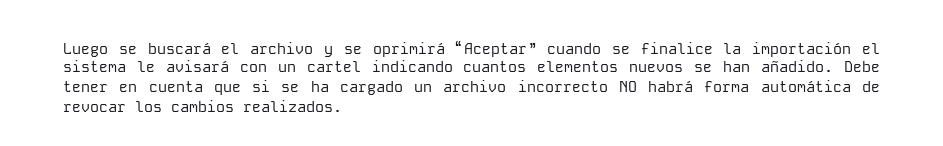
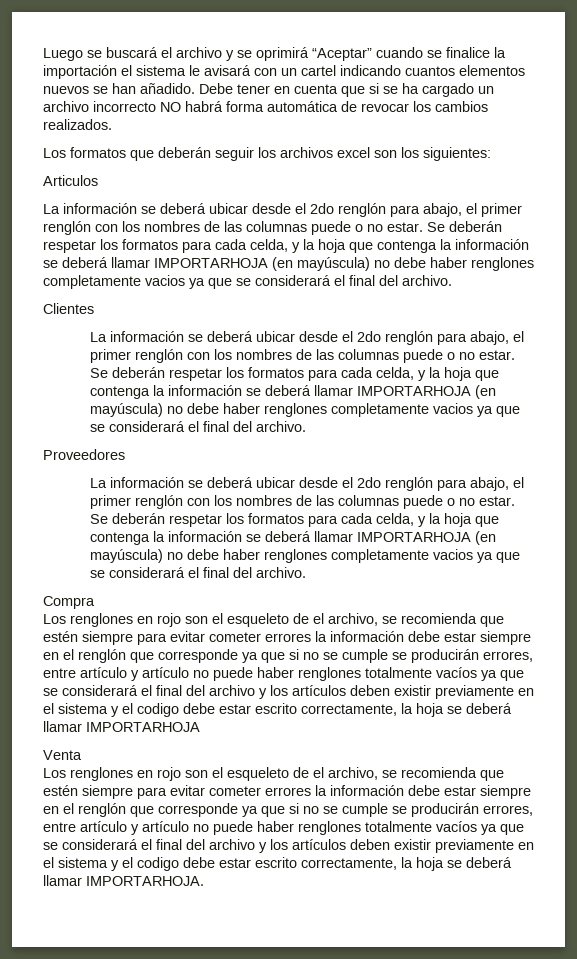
(342, 106) none -> [43,147,491,161] [43,175,98,186] [43,203,522,217] [43,221,502,235] [43,239,529,253] [43,257,534,271] [43,275,452,289] [43,303,94,314] [90,331,525,345] [90,349,516,363] [90,367,500,381] [90,385,497,399] [90,403,521,417] [90,421,307,432] [43,449,125,460] [90,477,525,491] [90,495,516,509] [90,513,500,527] [90,531,497,545] [90,549,521,563] [90,567,307,578] [43,596,95,609] [43,613,504,627] [43,631,531,645] [43,649,533,663] [43,667,524,681] [43,685,534,699] [43,703,512,717] [43,721,200,732] [43,750,82,760] [43,767,504,781] [43,785,531,799] [43,803,533,817] [43,821,524,835] [43,839,534,853] [43,857,512,871] [43,875,204,886] // Los formatos que deberán seguir los archivos excel son los siguientes: // Articulos // La información se deberá ubicar desde el 2do renglón para abajo, el primer renglón con los nombres de las columnas puede o no estar. Se deberán respetar los formatos para cada celda, y la hoja que contenga la información se deberá llamar IMPORTARHOJA (en mayúscula) no debe haber renglones completamente vacios ya que se considerará el final del archivo. // Clientes // La información se deberá ubicar desde el 2do renglón para abajo, el primer renglón con los nombres de las columnas puede o no estar. Se deberán respetar los formatos para cada celda, y la hoja que contenga la información se deberá llamar IMPORTARHOJA (en mayúscula) no debe haber renglones completamente vacios ya que se considerará el final del archivo. // Proveedores // La información se deberá ubicar desde el 2do renglón para abajo, el primer renglón con los nombres de las columnas puede o no estar. Se deberán respetar los formatos para cada celda, y la hoja que contenga la información se deberá llamar IMPORTARHOJA (en mayúscula) no debe haber renglones completamente vacios ya que se considerará el final del archivo. // Compra // Los renglones en rojo son el esqueleto de el archivo, se recomienda que estén siempre para evitar cometer errores la información debe estar siempre en el renglón que corresponde ya que si no se cumple se producirán errores, entre artículo y artículo no puede haber renglones totalmente vacíos ya que se considerará el final del archivo y los artículos deben existir previamente en el sistema y el codigo debe estar escrito correctamente, la hoja se deberá llamar IMPORTARHOJA // Venta // Los renglones en rojo son el esqueleto de el archivo, se recomienda que estén siempre para evitar cometer errores la información debe estar siempre en el renglón que corresponde ya que si no se cumple se producirán errores, entre artículo y artículo no puede haber renglones totalmente vacíos ya que se considerará el final del archivo y los artículos deben existir previamente en el sistema y el codigo debe estar escrito correctamente, la hoja se deberá llamar IMPORTARHOJA.

